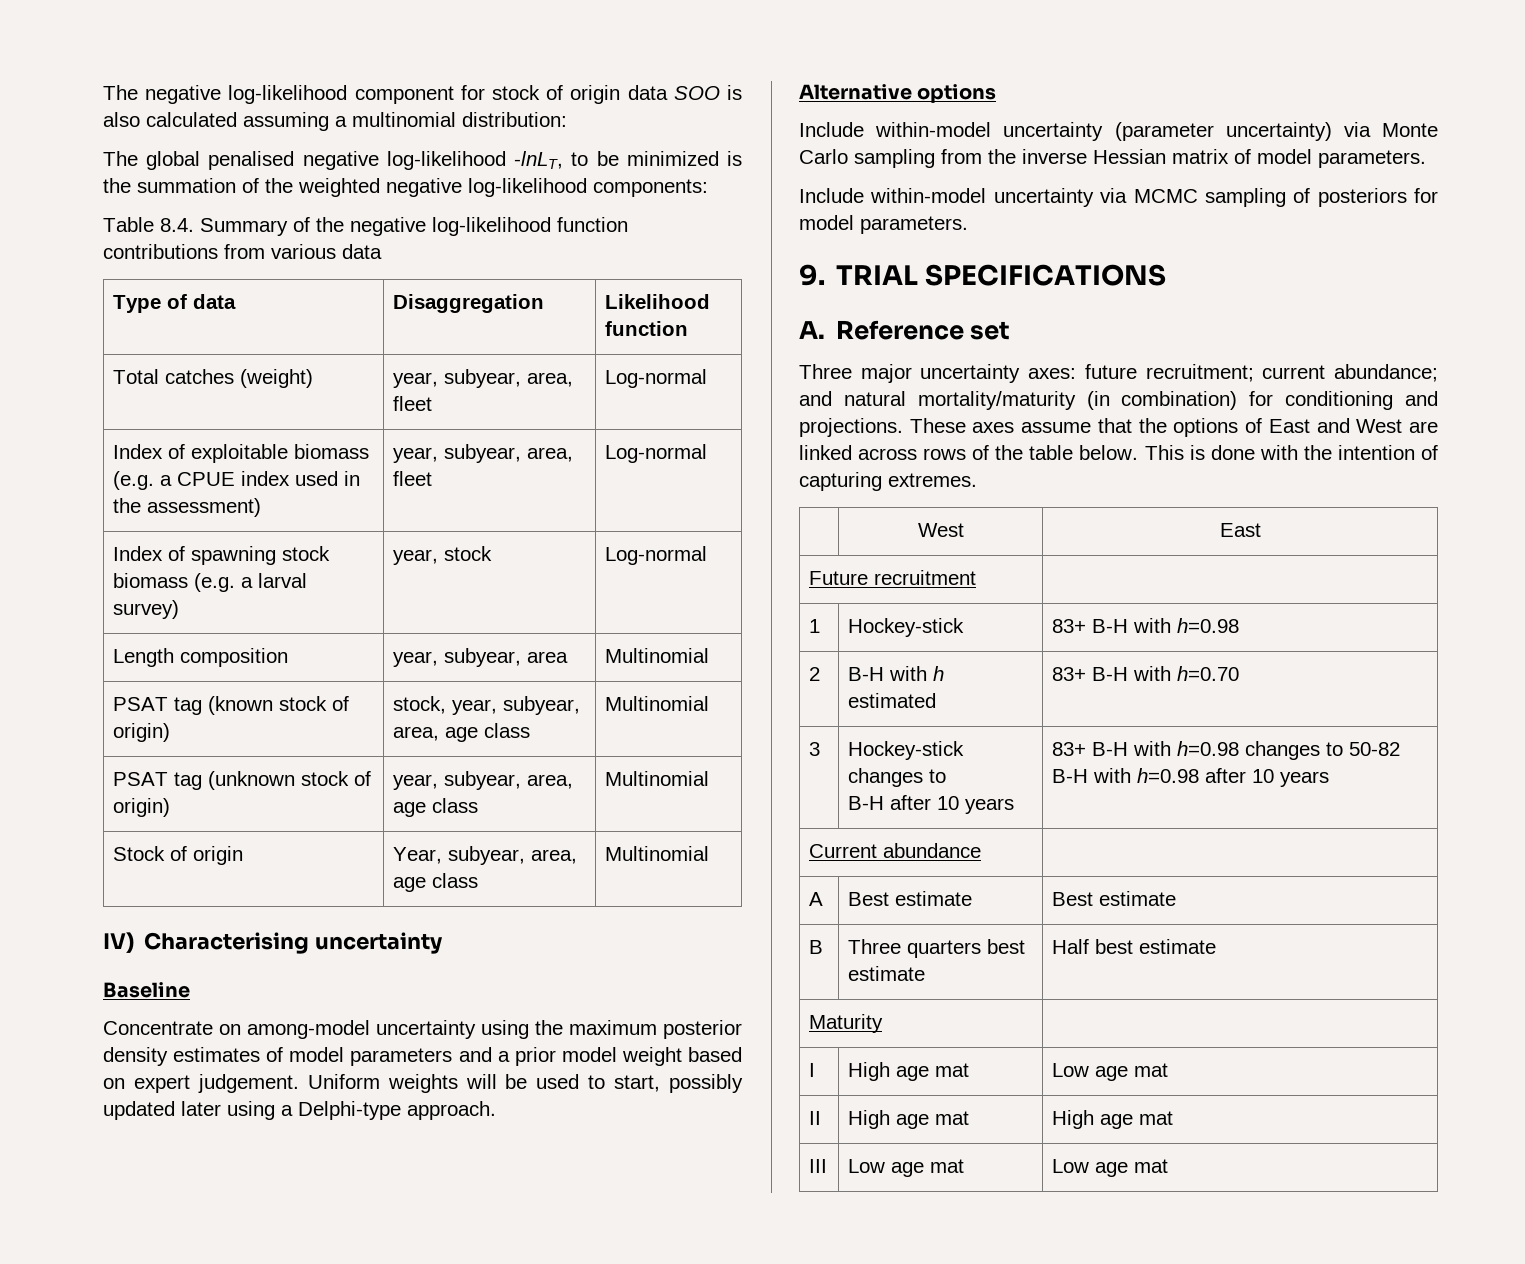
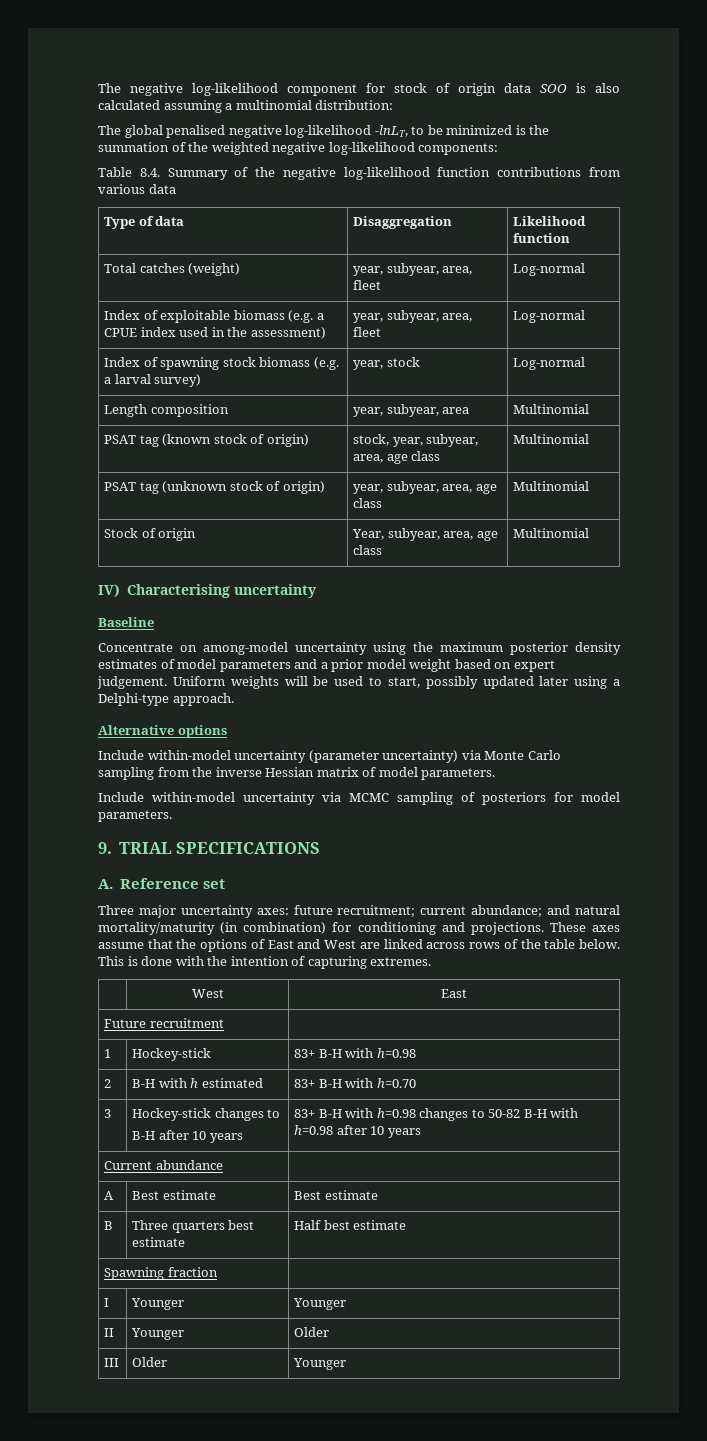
[809,1014,884,1033] [809,1063,816,1077] [848,1062,970,1081] [1052,1063,1169,1081] [809,1111,822,1125] [848,1110,970,1129] [1052,1110,1174,1129] [809,1159,828,1173] [848,1159,965,1177] [1052,1159,1169,1177] Maturity | // I | High age mat | Low age mat // II | High age mat | High age mat // III | Low age mat | Low age mat -> [104,1267,218,1280] [104,1298,110,1307] [131,1298,185,1310] [293,1298,347,1310] [104,1328,115,1337] [131,1328,185,1340] [294,1327,330,1337] [104,1358,120,1367] [132,1357,168,1367] [293,1358,347,1370] Spawning fraction | // I | Younger | Younger // II | Younger | Older // III | Older | Younger

